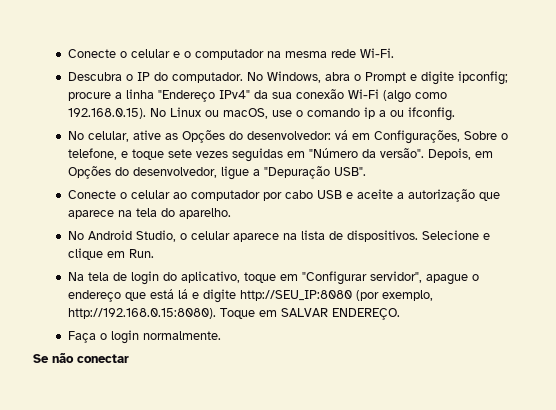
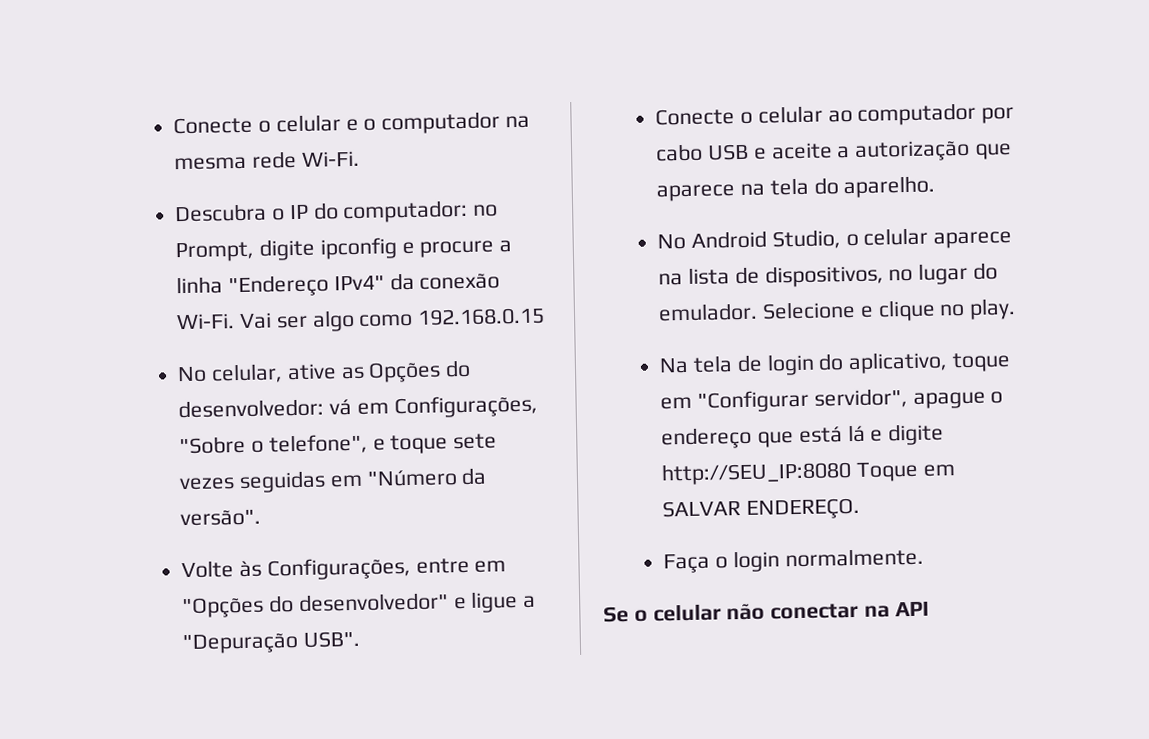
[172,71,509,85] computador. No Windows, abra o Prompt e digite ipconfig; -> [342,199,499,224] [175,237,415,263] computador: no Prompt, digite ipconfig e
[272,89,448,103] [68,107,456,121] sua conexão Wi-Fi (algo como 192.168.0.15). No Linux ou macOS, use o comando ip a ou ifconfig. -> [419,272,501,290] [176,307,546,332] conexão Wi-Fi. Vai ser algo como 192.168.0.15
[464,131,509,140] [68,148,118,160] Sobre o telefone, -> [179,433,368,455] "Sobre o telefone",
[428,148,494,160] [68,166,218,179] Depois, em Opções do desenvolvedor, -> [181,556,507,581] [182,592,467,619] // Volte às Configurações, entre em "Opções do desenvolvedor" e
[347,230,419,242] dispositivos. -> [764,262,998,288] [658,302,759,322] dispositivos, no lugar do emulador.
[107,249,155,258] em Run. -> [939,298,1017,320] no play.
[356,290,434,301] [68,308,217,319] (por exemplo, http://192.168.0.15:8080). -> (853, 473) none
[52,353,129,363] não conectar -> [633,601,929,622] o celular não conectar na API

